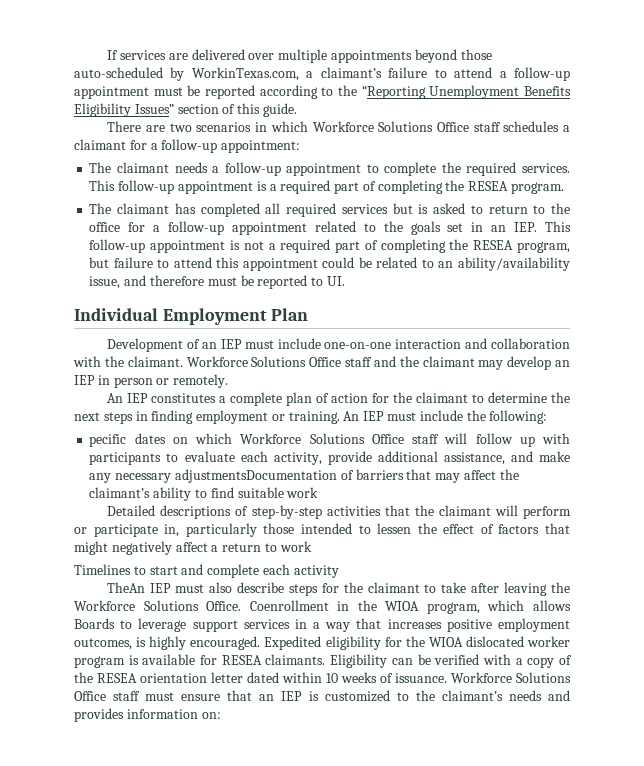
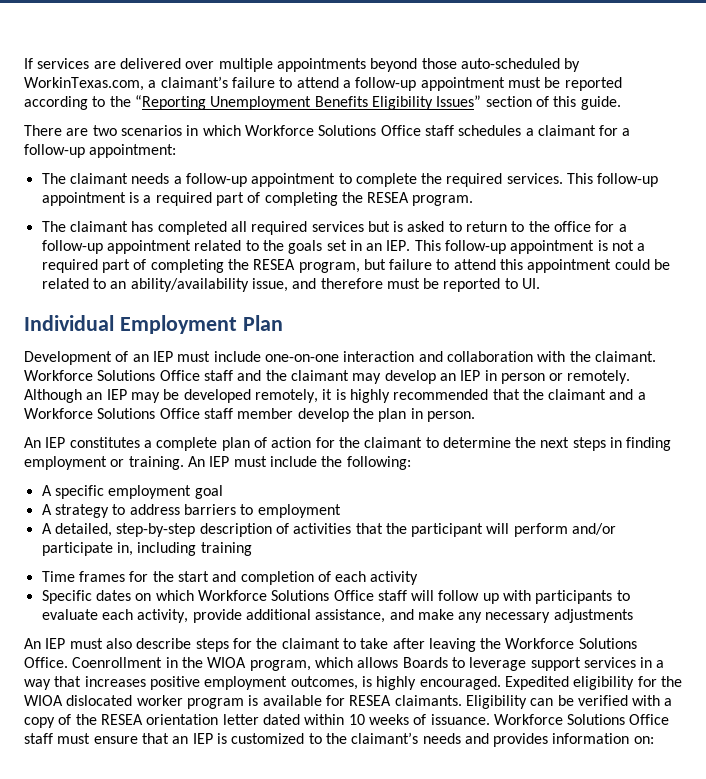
(229, 381) none -> [24,389,646,403] [24,408,475,422] Although an IEP may be developed remotely, it is highly recommended that the claimant and a Workforce Solutions Office staff member develop the plan in person.
[89,434,127,447] pecific -> [41,485,223,499] [41,504,341,518] [41,523,617,537] [41,542,252,556] [41,571,419,585] [41,590,92,604] A specific employment goal // A strategy to address barriers to employment // A detailed, step-by-step description of activities that the participant will perform and/or participate in, including training // Time frames for the start and completion of each activity // Specific
[174,469,519,483] [89,487,319,501] [107,505,572,519] [74,523,570,537] [74,541,312,555] [74,564,339,578] [107,582,146,593] adjustmentsDocumentation of barriers that may affect the claimant’s ability to find suitable work // Detailed descriptions of step-by-step activities that the claimant will perform or participate in, particularly those intended to lessen the effect of factors that might negatively affect a return to work // Timelines to start and complete each activity // TheAn -> [553,609,633,623] [24,638,41,649] adjustments // An

